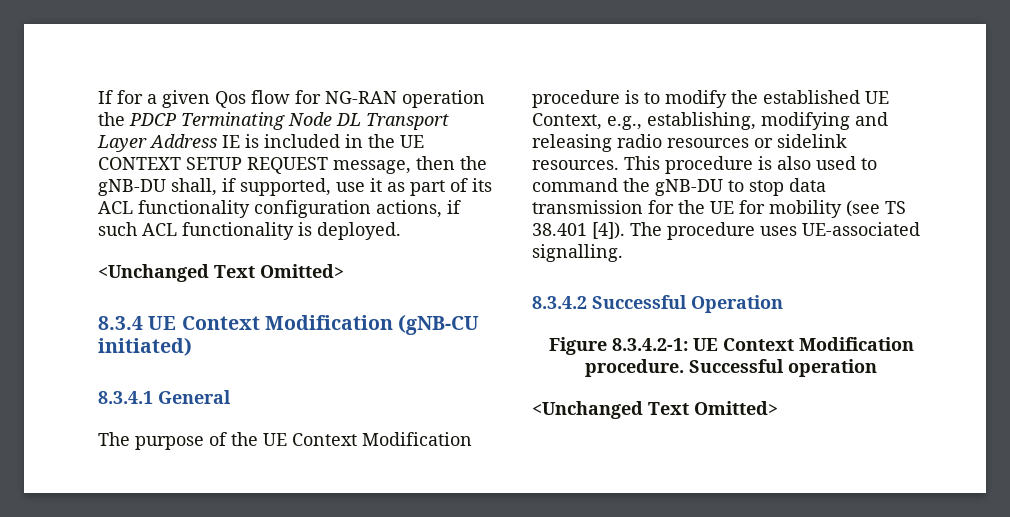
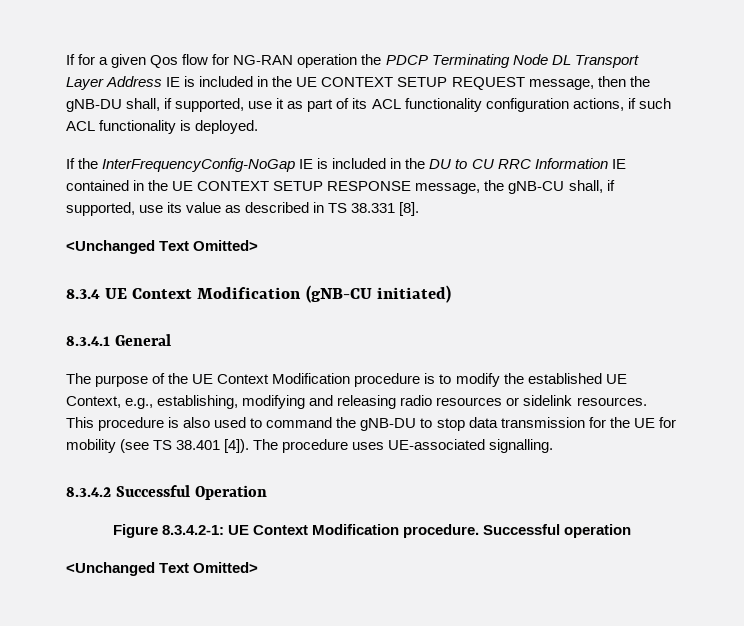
(401, 231) none -> [66,158,626,172] [66,180,615,194] [66,202,420,216] // If the InterFrequencyConfig-NoGap IE is included in the DU to CU RRC Information IE contained in the UE CONTEXT SETUP RESPONSE message, the gNB-CU shall, if supported, use its value as described in TS 38.331 [8].

